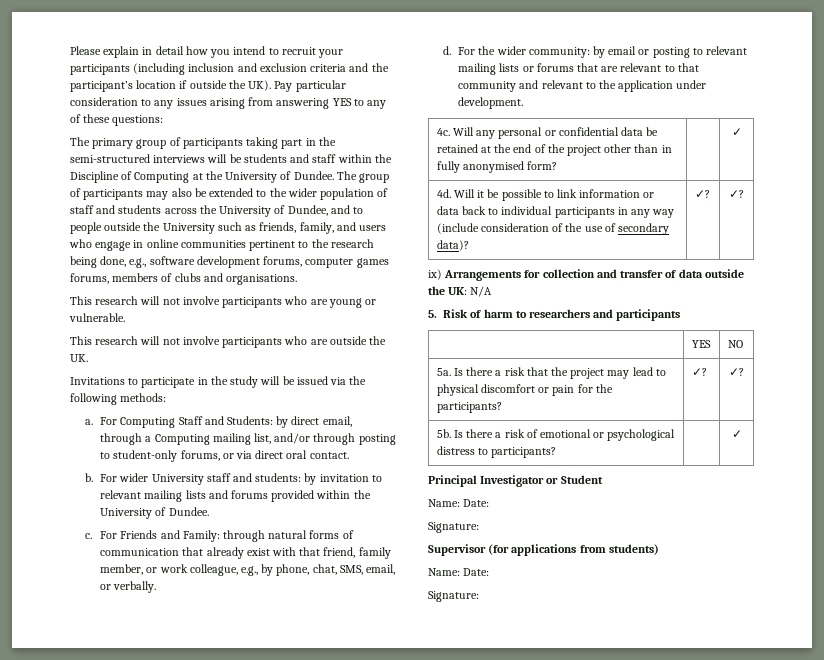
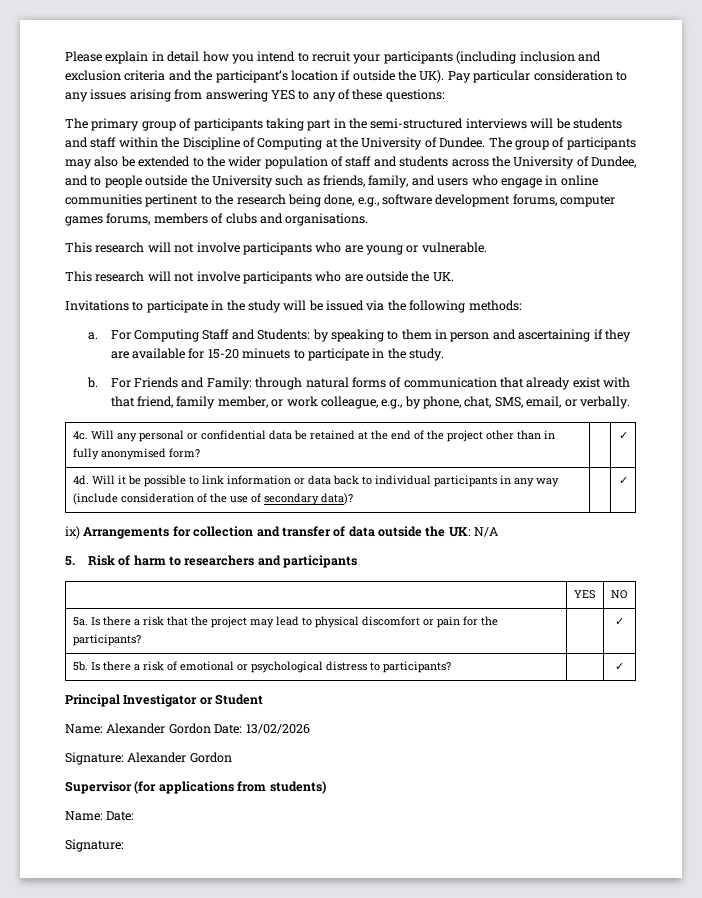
[291,416,352,427] [100,433,396,445] [100,450,349,462] [85,473,382,485] [100,490,371,502] [100,507,209,519] [85,533,93,539] direct email, through a Computing mailing list, and/or through posting to student-only forums, or via direct oral contact. // b. For wider University staff and students: by invitation to relevant mailing lists and forums provided within the University of Dundee. // c. -> [330,329,631,342] [110,348,445,361] [86,377,98,388] speaking to them in person and ascertaining if they are available for 15-20 minuets to participate in the study. // b.
[443,46,748,58] [458,63,699,75] [458,80,707,92] [458,97,524,109] // d. For the wider community: by email or posting to relevant mailing lists or forums that are relevant to that community and relevant to the application under development. -> (630, 402) none
[694,190,710,198] [729,190,744,198] ✓? | ✓? -> [618,477,628,484] | ✓
[691,368,707,376] [729,368,744,376] ✓? | ✓? -> [615,618,624,625] | ✓
[463,499,490,507] [428,522,479,533] Date: // Signature: -> [106,723,310,734] [65,752,232,765] Alexander Gordon Date: 13/02/2026 // Signature: Alexander Gordon

